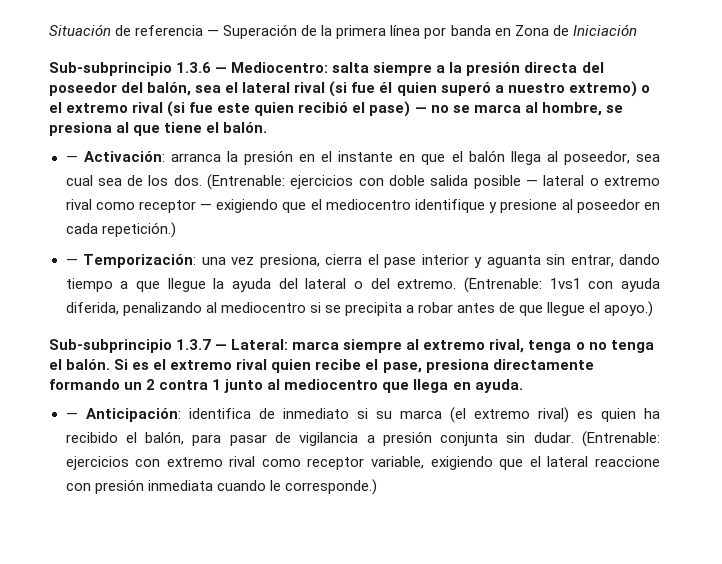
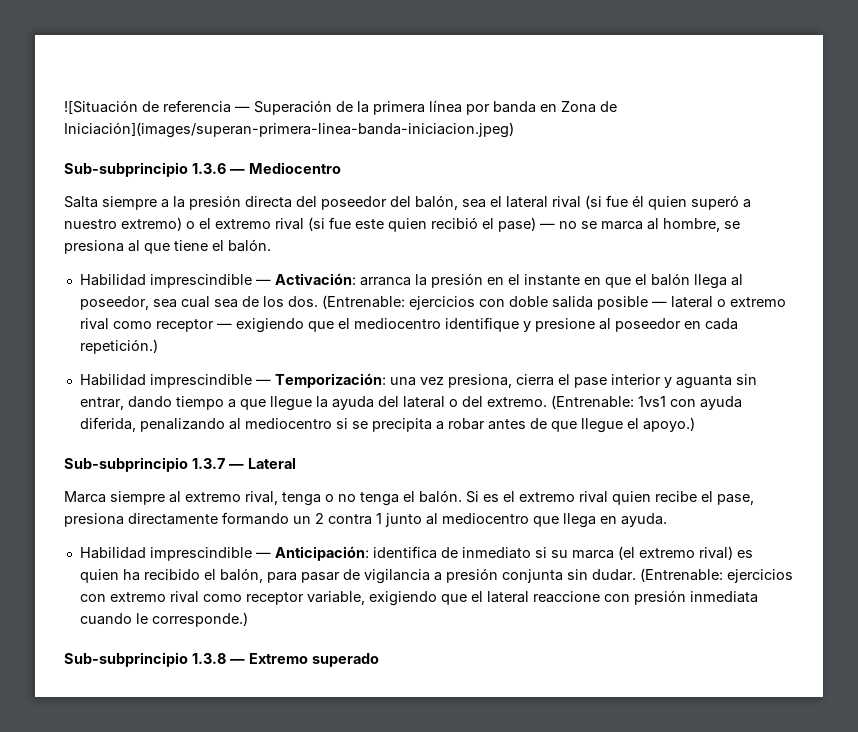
[49,24,111,36] Situación -> [64,100,138,114] ![Situación
[572,24,637,36] Iniciación -> [64,122,514,138] Iniciación](images/superan-primera-linea-banda-iniciacion.jpeg)
[231,62,370,73] Mediocentro: salta -> [248,162,341,174] [64,196,98,208] Mediocentro // Salta
(268, 127) none -> [79,274,252,288] Habilidad imprescindible
(176, 230) none -> [79,374,252,388] Habilidad imprescindible
[231,339,340,350] Lateral: marca -> [247,458,296,469] [64,491,106,503] Lateral // Marca
(523, 386) none -> [79,547,252,561] Habilidad imprescindible
(377, 487) none -> [64,652,379,667] // Sub-subprincipio 1.3.8 — Extremo superado

